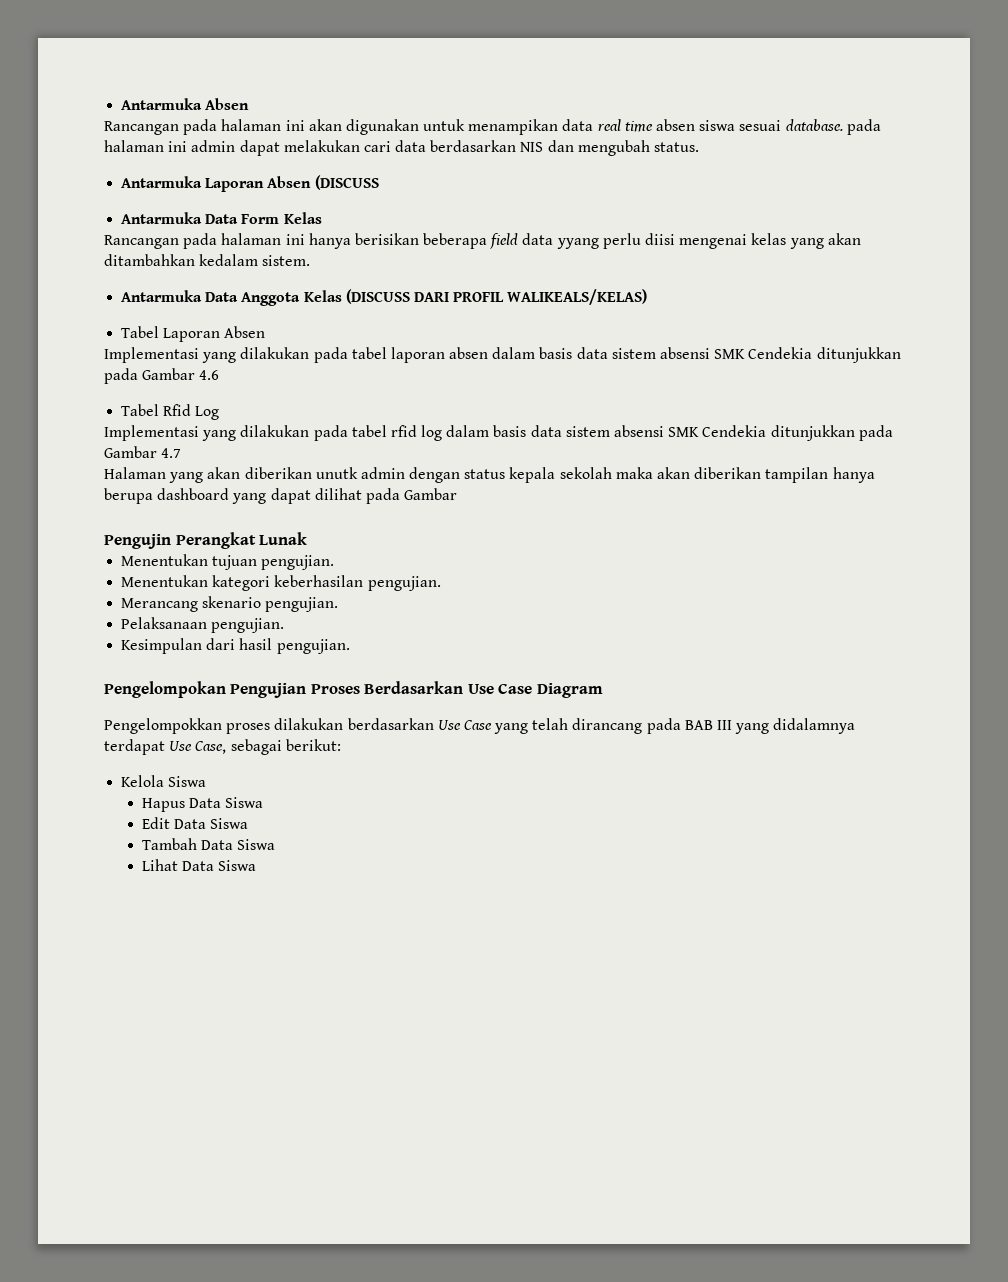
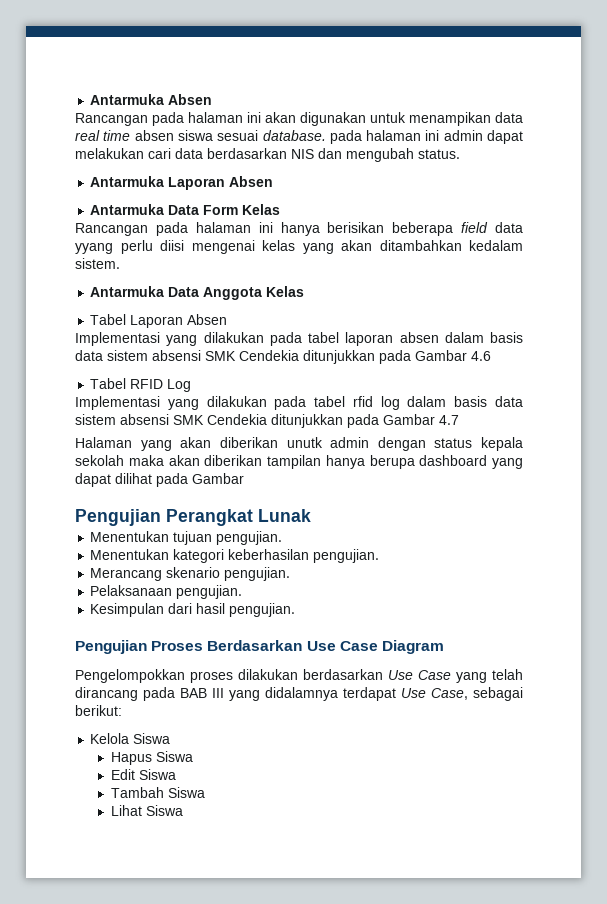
[314,175,379,190] (DISCUSS -> (274, 181) none
[345,289,648,305] (DISCUSS DARI PROFIL WALIKEALS/KELAS) -> (305, 291) none
[163,404,192,416] Rfid -> [130,379,164,389] RFID
[104,534,171,549] Pengujin -> [75,509,161,526] Pengujian
[104,681,226,698] Pengelompokan -> (296, 610) none
[189,798,222,808] Data -> (152, 758) none
[174,819,207,829] Data -> (135, 774) none
[201,840,234,850] Data -> (164, 792) none
[182,861,215,871] Data -> (142, 810) none

